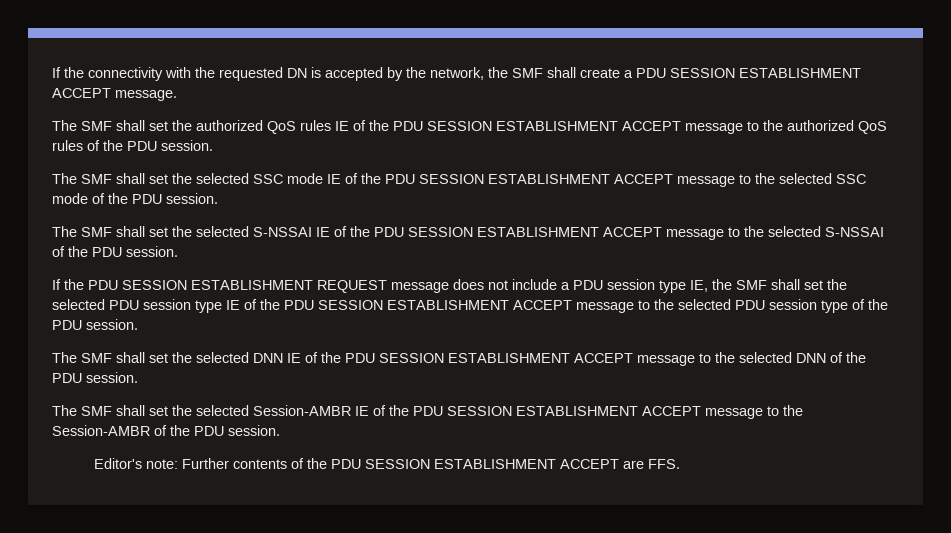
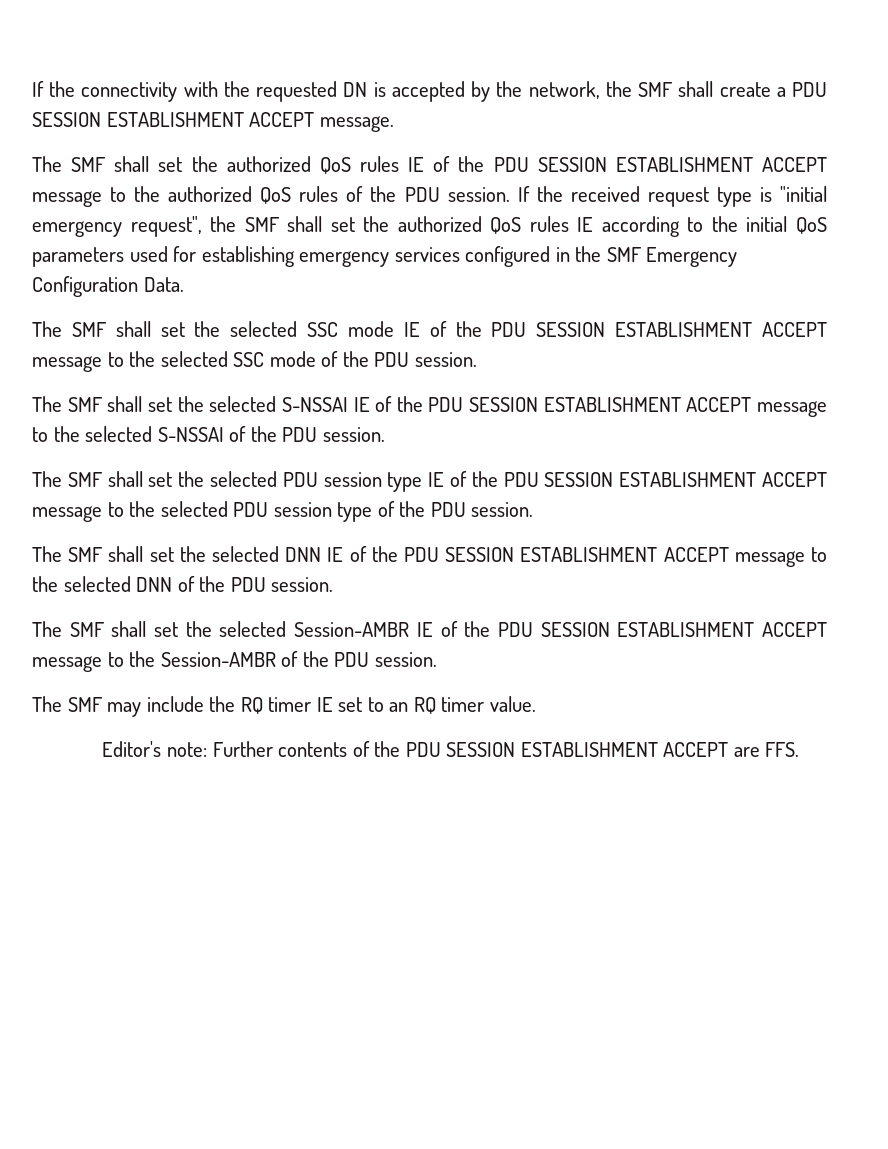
(213, 145) none -> [517,186,827,207] [32,216,827,237] [32,246,738,267] [32,276,184,297] If the received request type is "initial emergency request", the SMF shall set the authorized QoS rules IE according to the initial QoS parameters used for establishing emergency services configured in the SMF Emergency Configuration Data.
[52,279,732,293] If the PDU SESSION ESTABLISHMENT REQUEST message does not include a PDU session type IE, the -> [32,471,62,487] The
(280, 430) none -> [32,696,536,717] // The SMF may include the RQ timer IE set to an RQ timer value.

